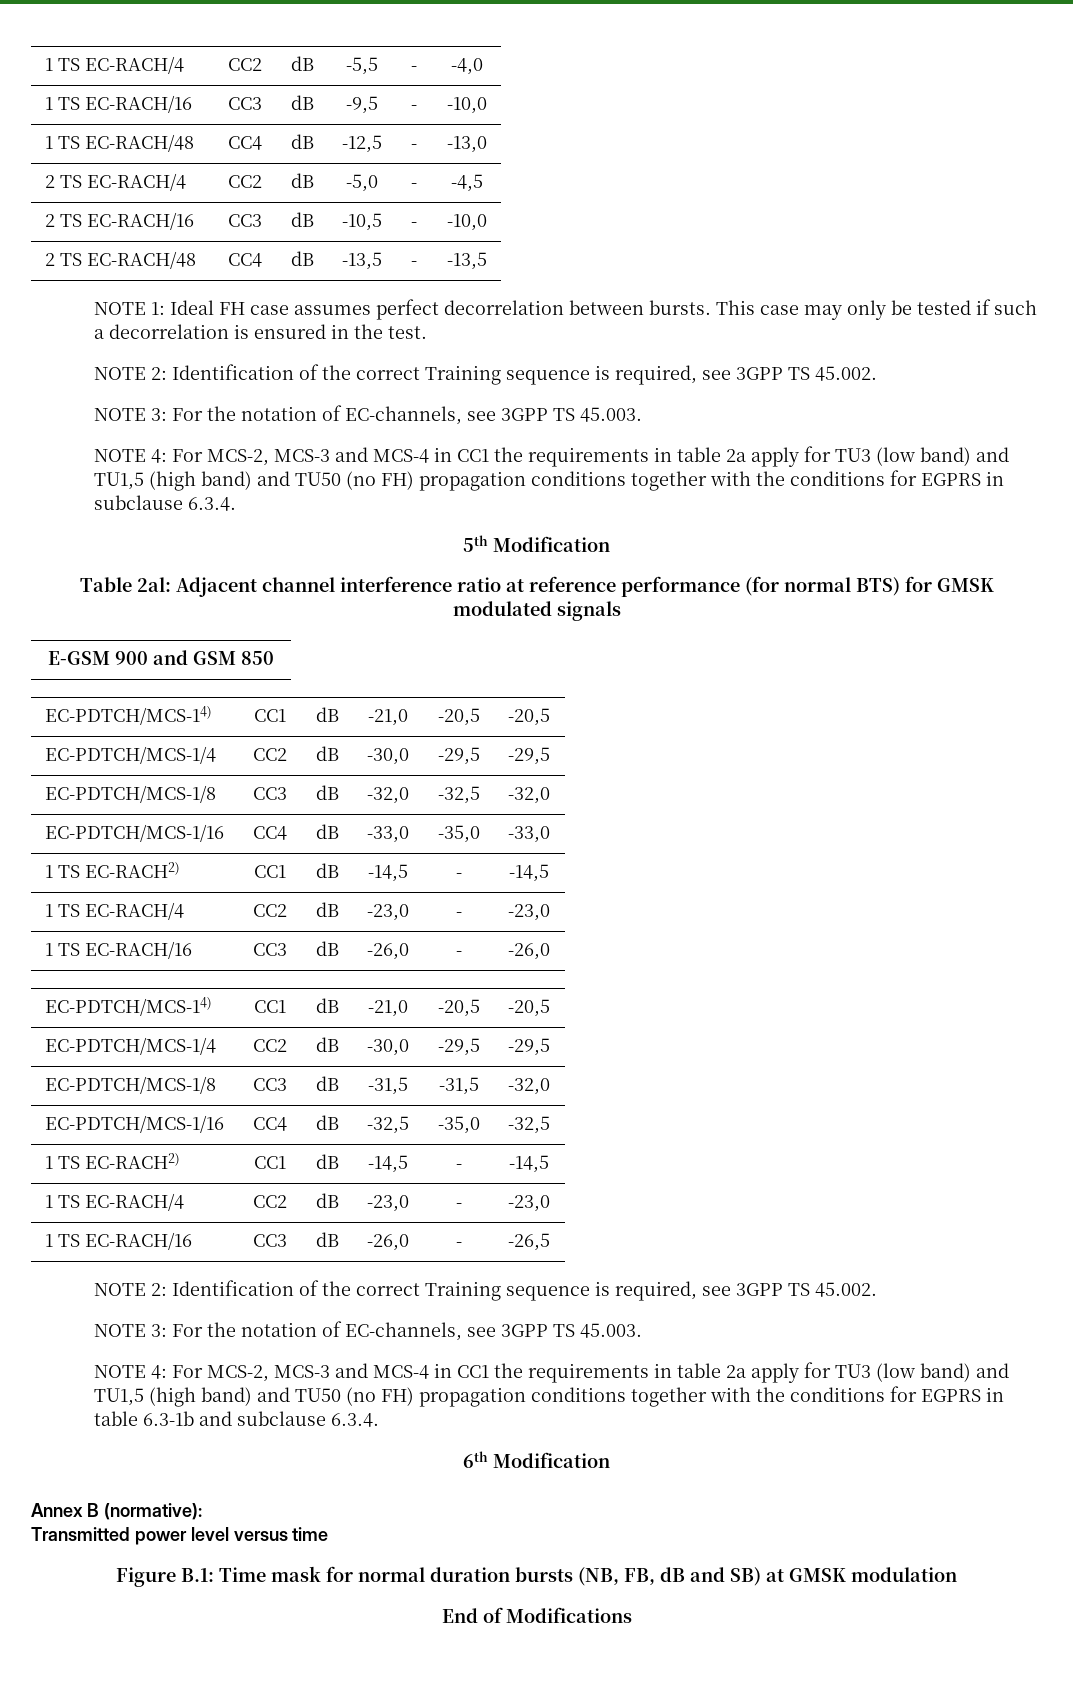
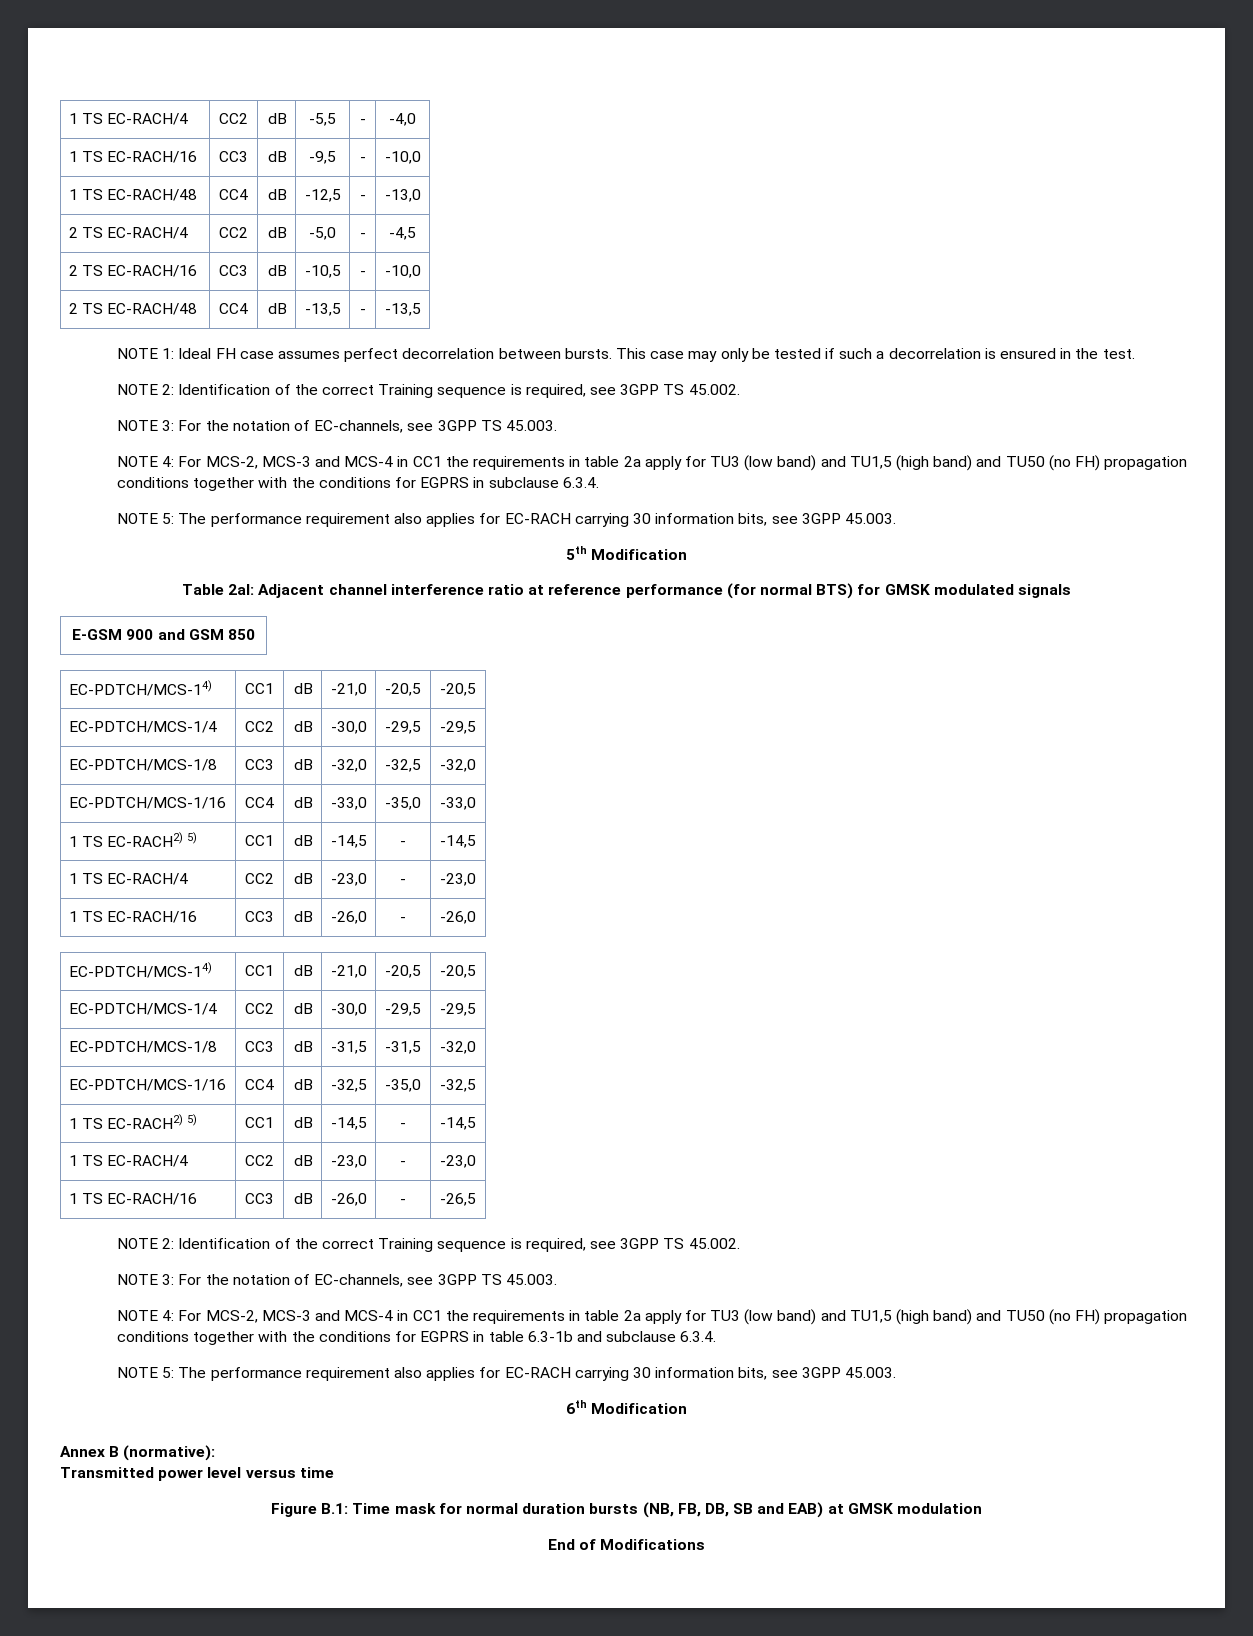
(236, 504) none -> [117,513,896,527] // NOTE 5: The performance requirement also applies for EC-RACH carrying 30 information bits, see 3GPP 45.003.
(180, 870) none -> [187,832,198,844] 5)
(180, 1161) none -> [187,1114,198,1126] 5)
(379, 1420) none -> [117,1367,896,1381] // NOTE 5: The performance requirement also applies for EC-RACH carrying 30 information bits, see 3GPP 45.003.
[660,1567,761,1586] dB and SB) -> [704,1502,824,1518] DB, SB and EAB)

